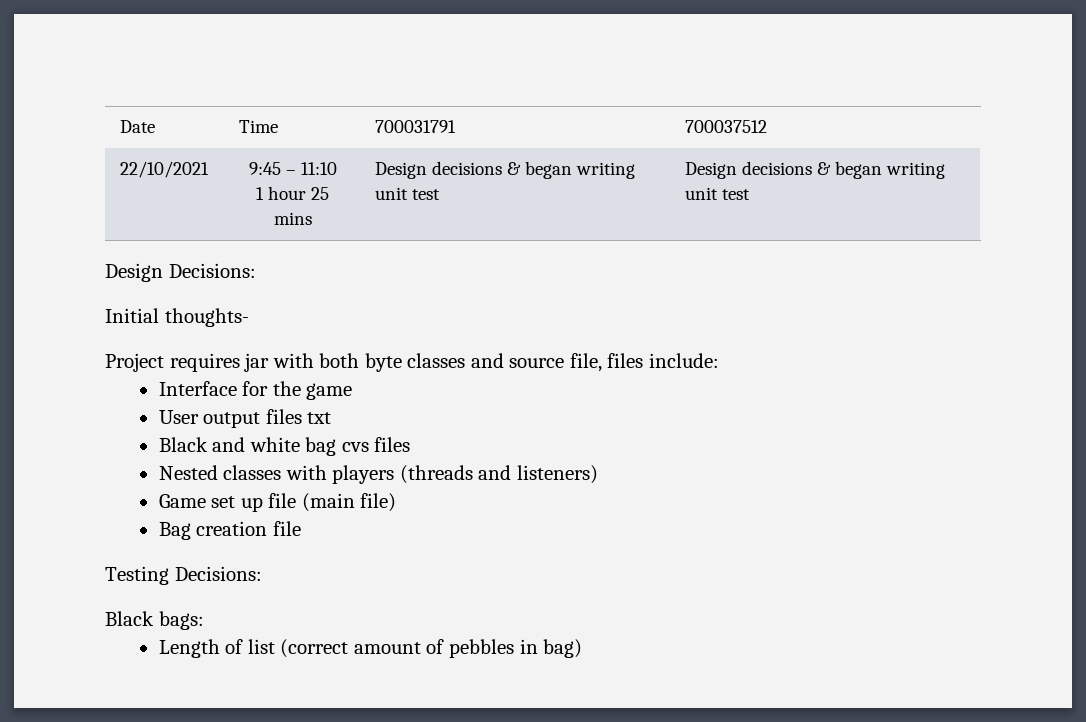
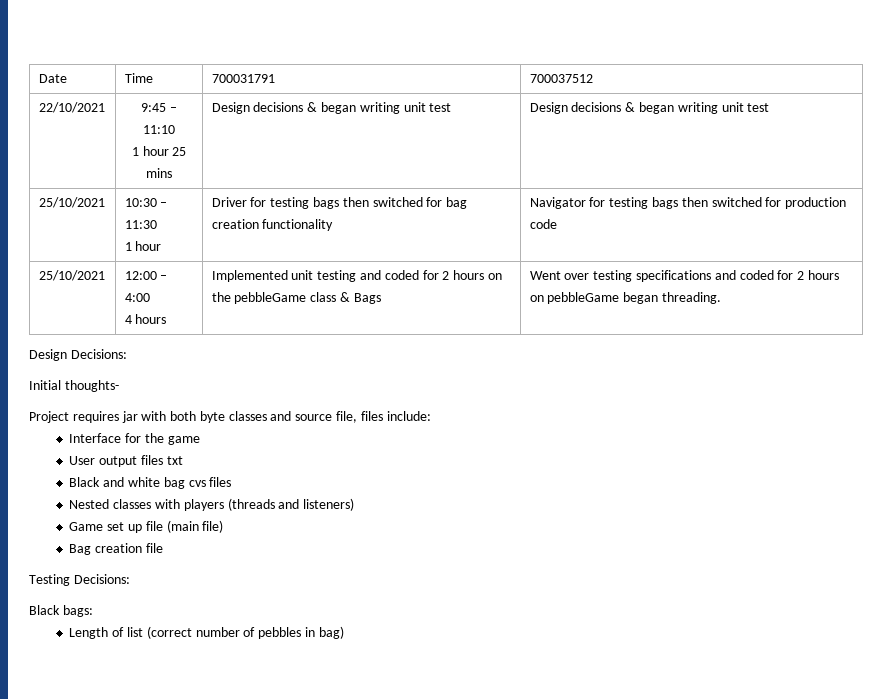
(751, 194) none -> [38,197,105,208] [124,198,168,207] [124,220,157,229] [124,241,162,251] [211,197,468,209] [211,219,334,231] [529,197,847,209] [529,219,557,229] [38,270,105,281] [124,271,168,280] [124,293,150,302] [124,314,167,324] [211,270,502,282] [211,292,381,304] [529,270,839,282] [529,292,722,304] // 25/10/2021 | 10:30 – 11:30 // 1 hour | Driver for testing bags then switched for bag creation functionality | Navigator for testing bags then switched for production code // 25/10/2021 | 12:00 – 4:00 // 4 hours | Implemented unit testing and coded for 2 hours on the pebbleGame class & Bags | Went over testing specifications and coded for 2 hours on pebbleGame began threading.
[353,642,421,654] amount -> [195,627,240,637] number

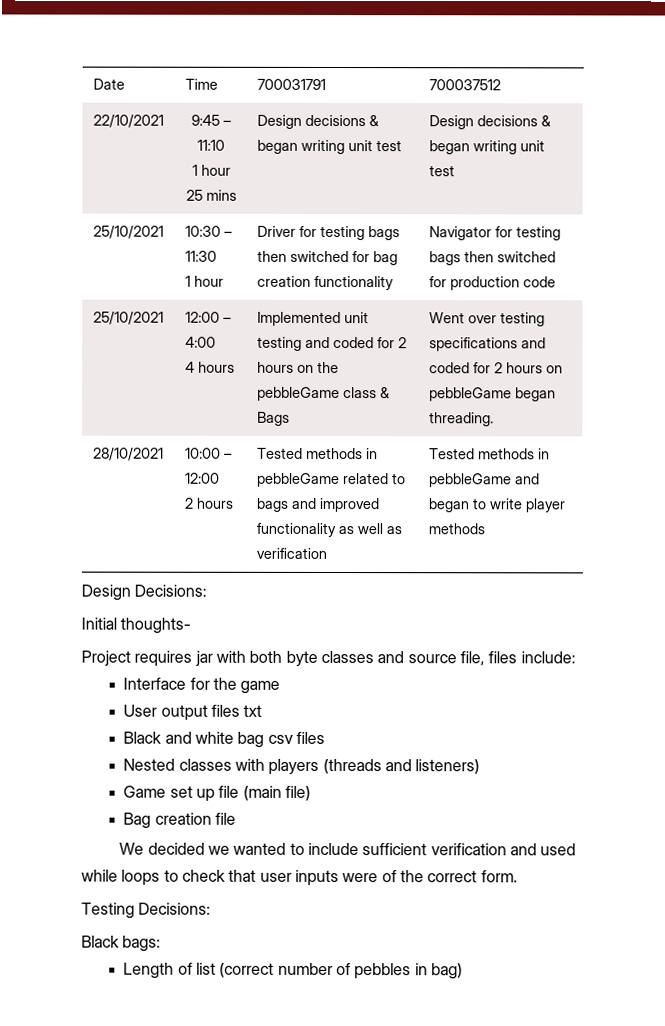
(722, 298) none -> [92,447,164,461] [184,447,233,459] [184,472,220,484] [184,497,234,509] [256,447,378,460] [256,472,406,488] [256,497,380,513] [255,522,402,538] [255,547,327,559] [428,448,550,460] [428,473,540,488] [428,498,566,513] [427,523,485,535] // 28/10/2021 | 10:00 – 12:00 // 2 hours | Tested methods in pebbleGame related to bags and improved functionality as well as verification | Tested methods in pebbleGame and began to write player methods
[188,480,206,487] cvs -> [267,734,293,744] csv
(164, 548) none -> [119,842,577,856] [81,869,518,887] // We decided we wanted to include sufficient verification and used while loops to check that user inputs were of the correct form.

